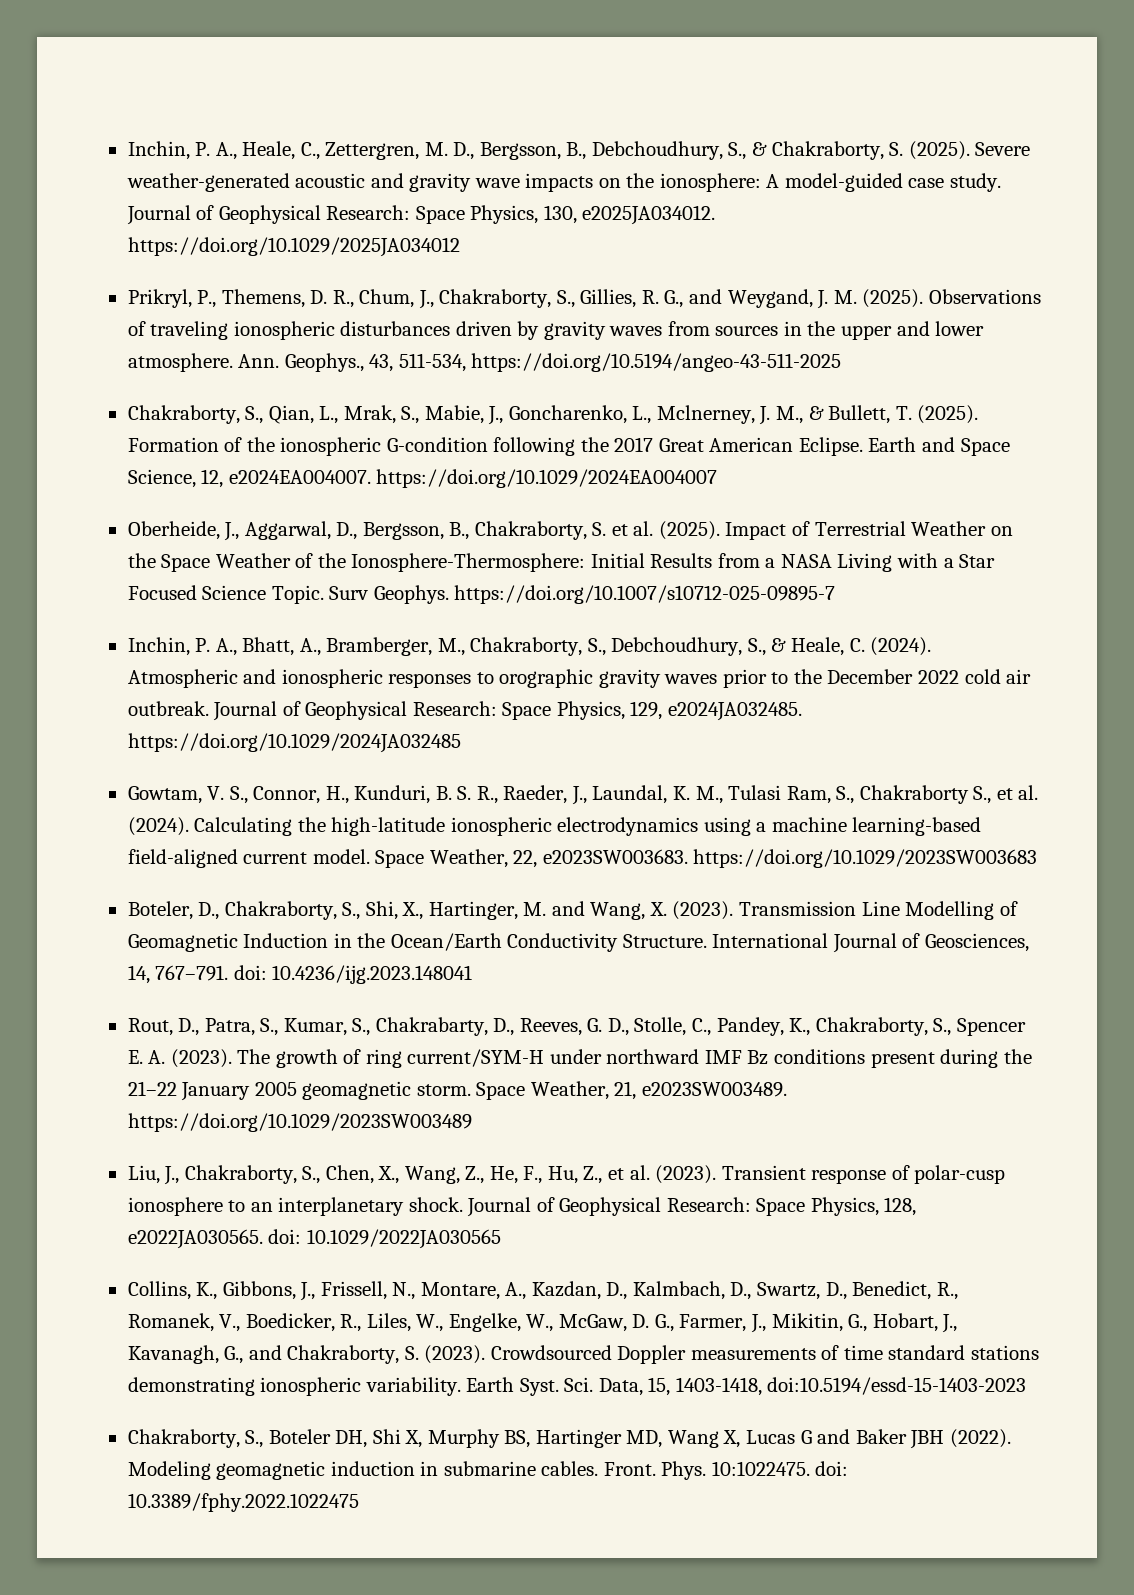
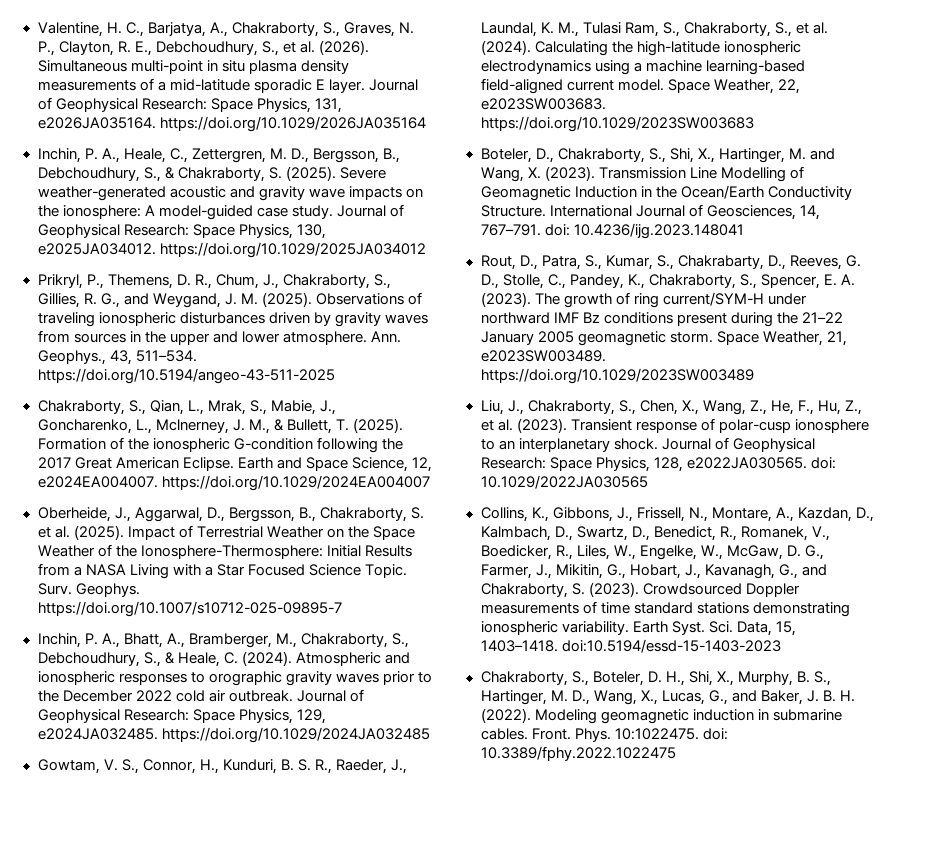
(127, 150) none -> [37,22,414,37] [37,40,369,56] [37,60,349,74] [37,78,418,93] [37,97,342,113] [37,116,426,132] Valentine, H. C., Barjatya, A., Chakraborty, S., Graves, N. P., Clayton, R. E., Debchoudhury, S., et al. (2026). Simultaneous multi-point in situ plasma density measurements of a mid-latitude sporadic E layer. Journal of Geophysical Research: Space Physics, 131, e2026JA035164. https://doi.org/10.1029/2026JA035164 //
[398,353,466,372] 511-534, -> [135,350,197,362] 511–534.
[329,586,369,600] Surv -> [37,583,72,595] Surv.
[859,785,969,804] Chakraborty -> [683,22,771,37] Chakraborty,
[956,1018,1026,1036] Spencer -> [760,274,820,289] Spencer,
[675,1377,762,1396] 1403-1418, -> [480,640,558,652] 1403–1418.
[268,1429,945,1449] Boteler DH, Shi X, Murphy BS, Hartinger MD, Wang X, Lucas G and Baker JBH -> [592,671,831,686] [480,690,856,705] Boteler, D. H., Shi, X., Murphy, B. S., Hartinger, M. D., Wang, X., Lucas, G., and Baker, J. B. H.

